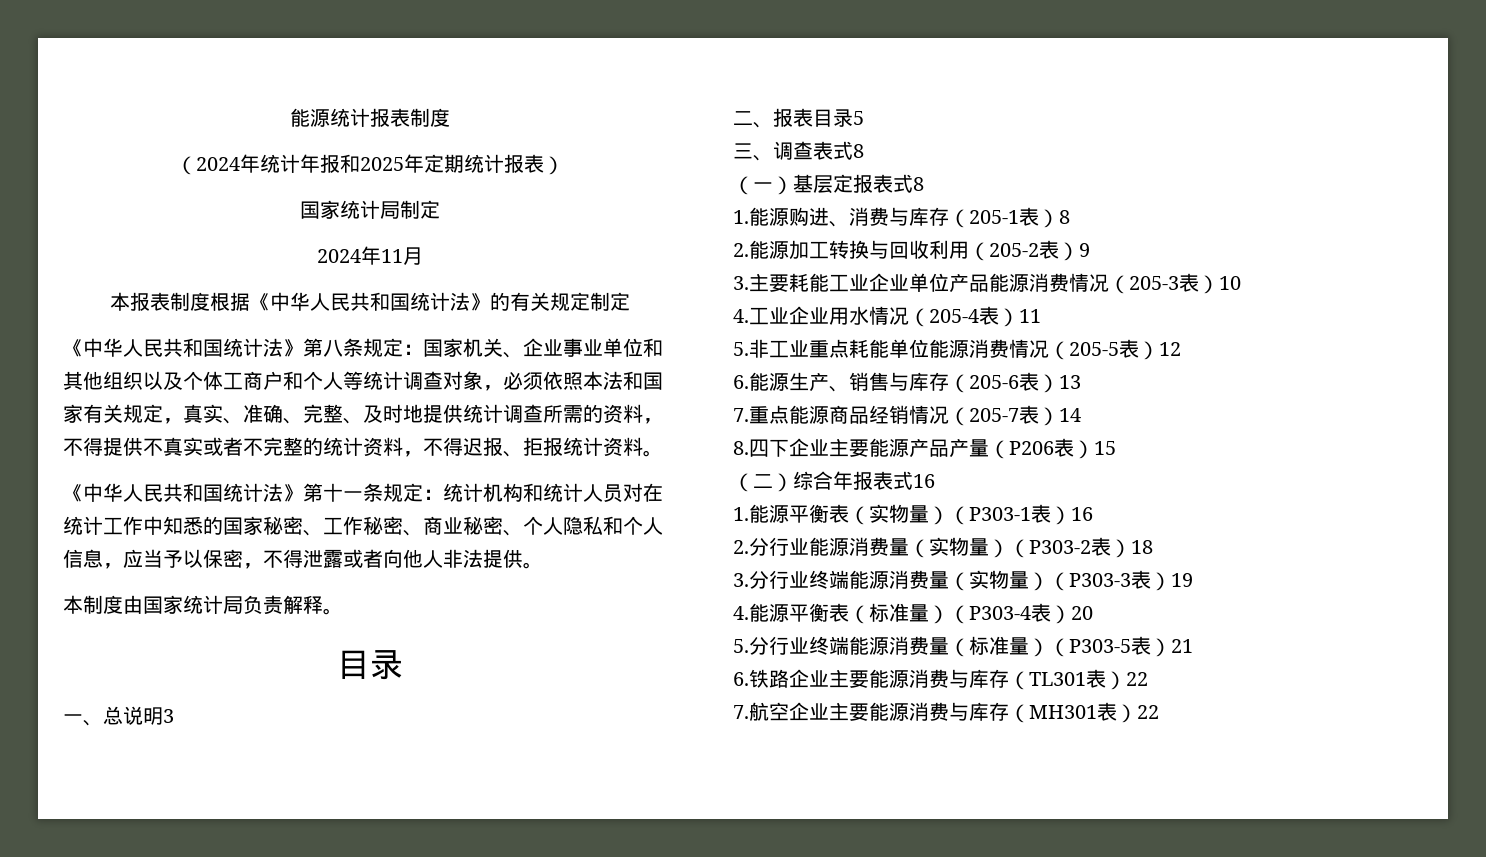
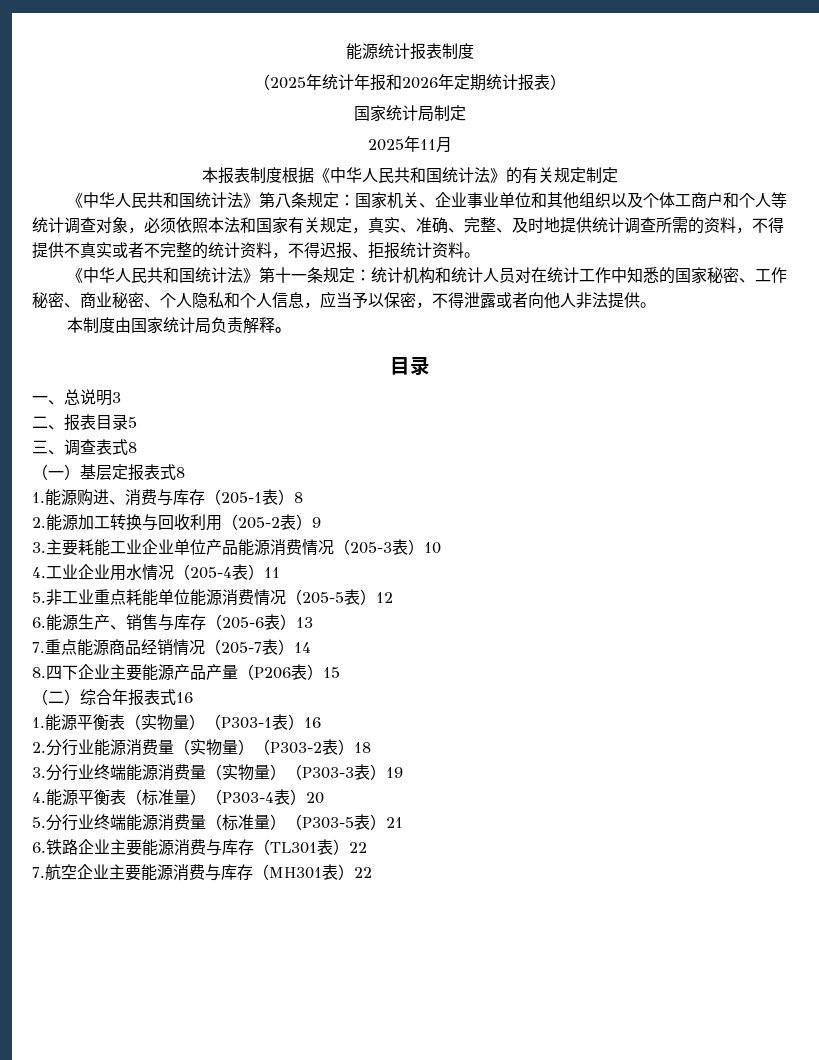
[196,157,240,171] 2024 -> [269,77,306,89] 2025
[360,157,404,171] 2025 -> [401,77,438,89] 2026
[317,249,361,263] 2024 -> [367,139,404,151] 2025

